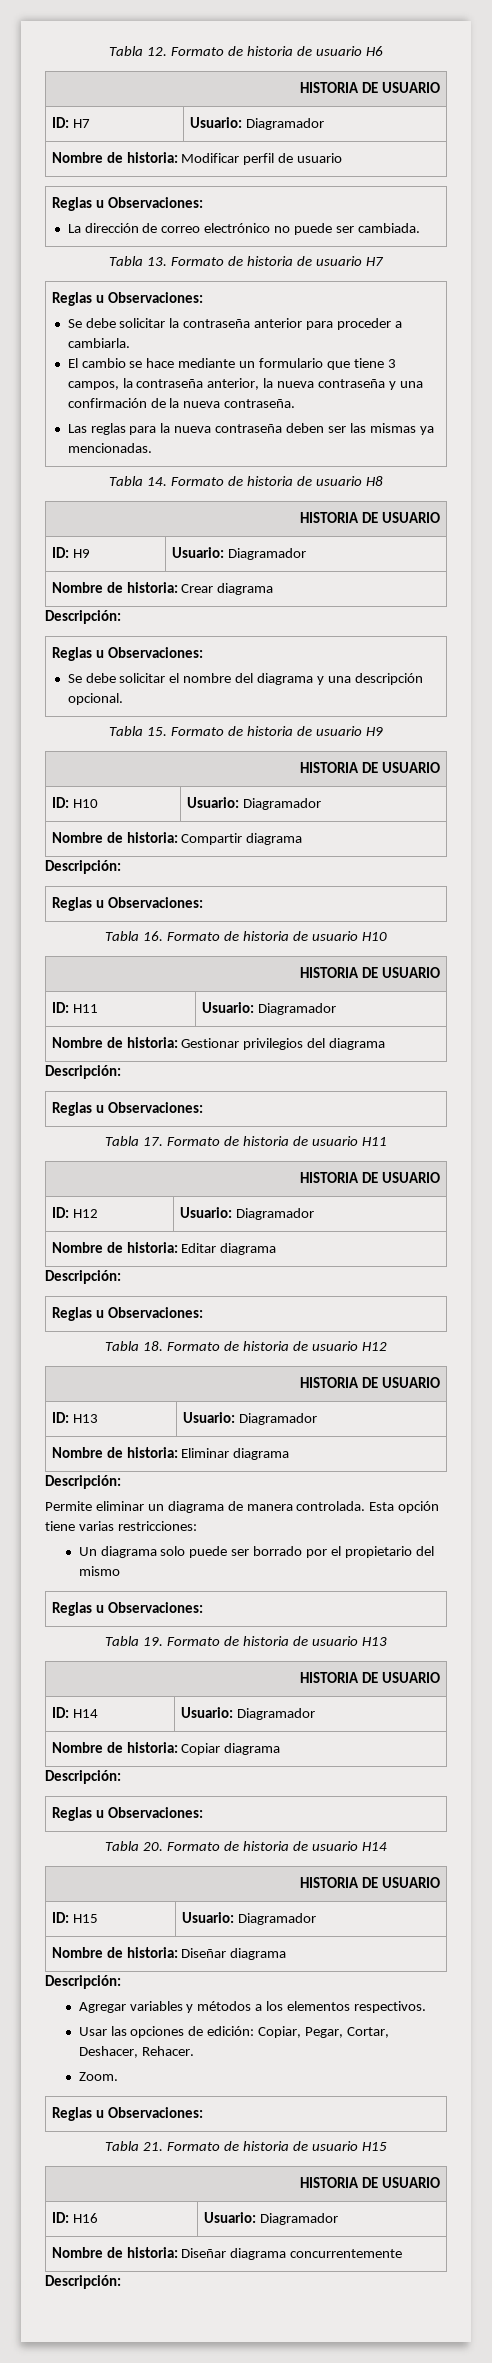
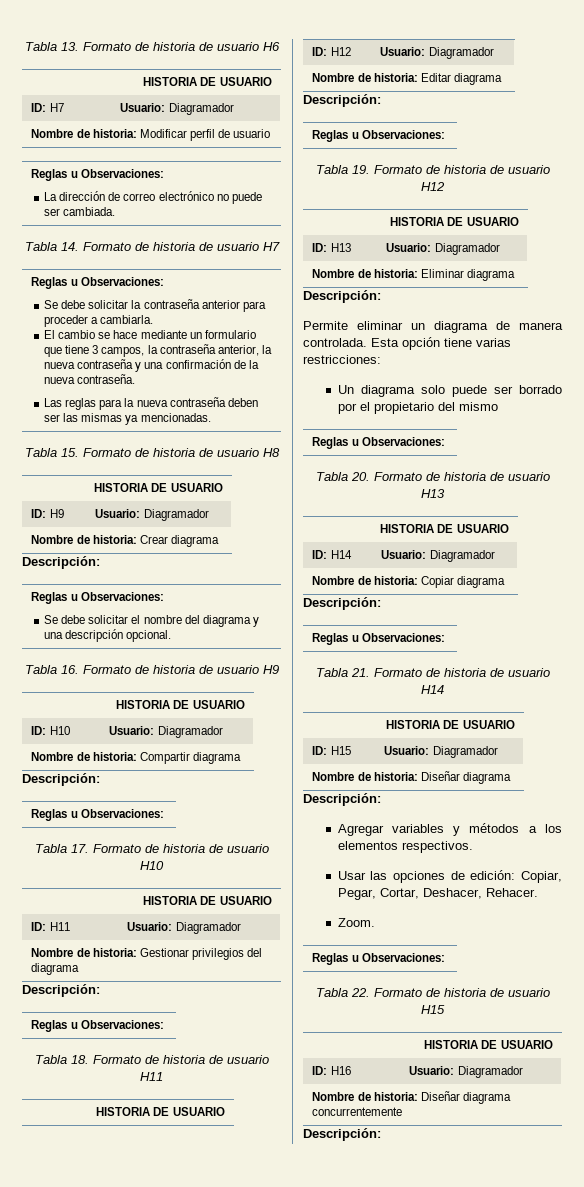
[109,46,168,56] Tabla 12. -> [24,42,79,51] Tabla 13.
[147,257,168,266] 13. -> [60,242,79,251] 14.
[147,477,168,486] 14. -> [60,448,79,457] 15.
[147,727,168,736] 15. -> [60,665,79,674] 16.
[143,931,164,941] 16. -> [70,844,89,853] 17.
[143,1137,164,1146] 17. -> [70,1055,89,1064] 18.
[143,1341,164,1351] 18. -> [351,165,370,174] 19.
[143,1637,164,1646] 19. -> [350,472,370,481] 20.
[143,1842,164,1851] 20. -> [350,668,370,677] 21.
[143,2142,164,2151] 21. -> [350,988,370,997] 22.

